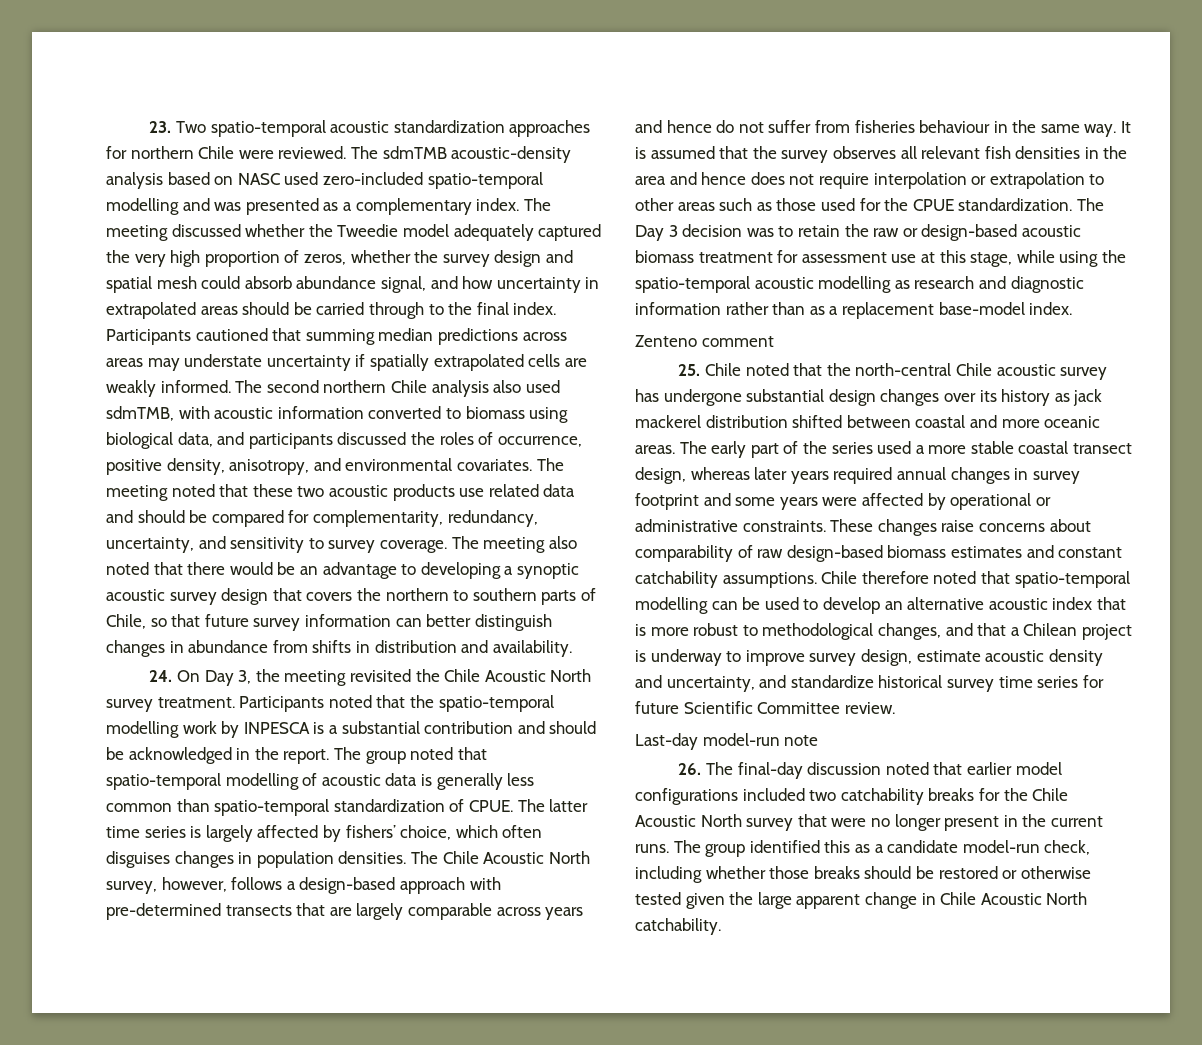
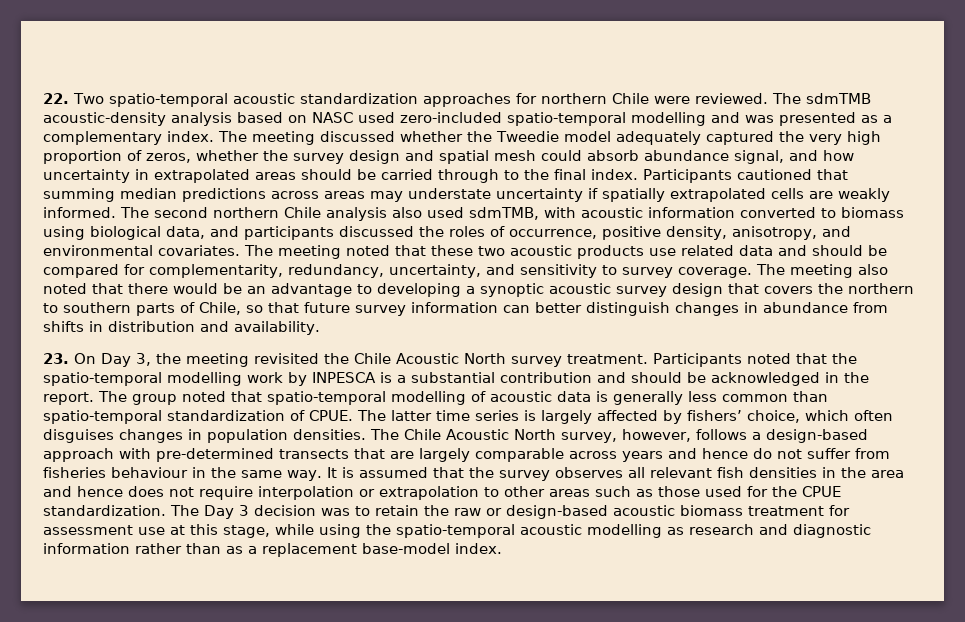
[149,121,172,133] 23. -> [43,93,69,104] 22.
[149,670,173,682] 24. -> [43,353,69,364] 23.
[635,335,774,347] [678,363,1108,380] [635,389,1103,406] [635,415,1101,428] [635,441,1133,458] [635,467,1080,484] [635,493,1051,510] [635,519,1091,536] [635,545,1123,562] [635,571,1130,588] [635,597,1126,614] [635,623,1132,640] [635,649,1103,666] [635,675,1104,692] [635,701,895,714] [635,733,819,750] [678,762,1062,779] [635,788,1069,805] [635,814,1103,831] [635,840,1091,857] [635,866,1091,883] [635,892,1088,909] [635,918,721,935] // Zenteno comment // 25. Chile noted that the north-central Chile acoustic survey has undergone substantial design changes over its history as jack mackerel distribution shifted between coastal and more oceanic areas. The early part of the series used a more stable coastal transect design, whereas later years required annual changes in survey footprint and some years were affected by operational or administrative constraints. These changes raise concerns about comparability of raw design-based biomass estimates and constant catchability assumptions. Chile therefore noted that spatio-temporal modelling can be used to develop an alternative acoustic index that is more robust to methodological changes, and that a Chilean project is underway to improve survey design, estimate acoustic density and uncertainty, and standardize historical survey time series for future Scientific Committee review. // Last-day model-run note // 26. The final-day discussion noted that earlier model configurations included two catchability breaks for the Chile Acoustic North survey that were no longer present in the current runs. The group identified this as a candidate model-run check, including whether those breaks should be restored or otherwise tested given the large apparent change in Chile Acoustic North catchability. -> (502, 548) none

